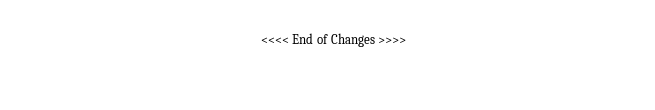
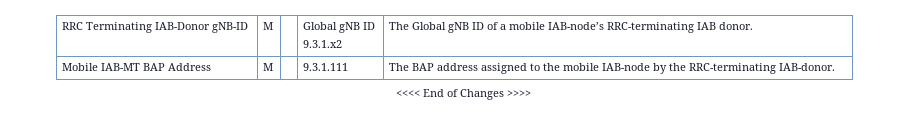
(260, 40) none -> [61,22,248,33] [262,22,273,30] [302,22,375,33] [302,40,342,48] [388,22,753,33] [61,63,211,71] [262,63,273,71] [302,63,348,71] [388,63,835,74] RRC Terminating IAB-Donor gNB-ID | M | | Global gNB ID // 9.3.1.x2 | The Global gNB ID of a mobile IAB-node’s RRC-terminating IAB donor. // Mobile IAB-MT BAP Address | M | | 9.3.1.111 | The BAP address assigned to the mobile IAB-node by the RRC-terminating IAB-donor. //

